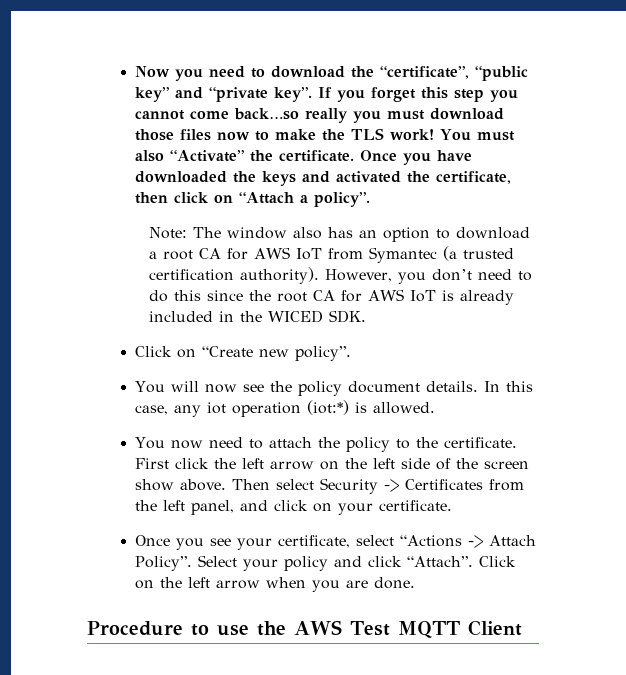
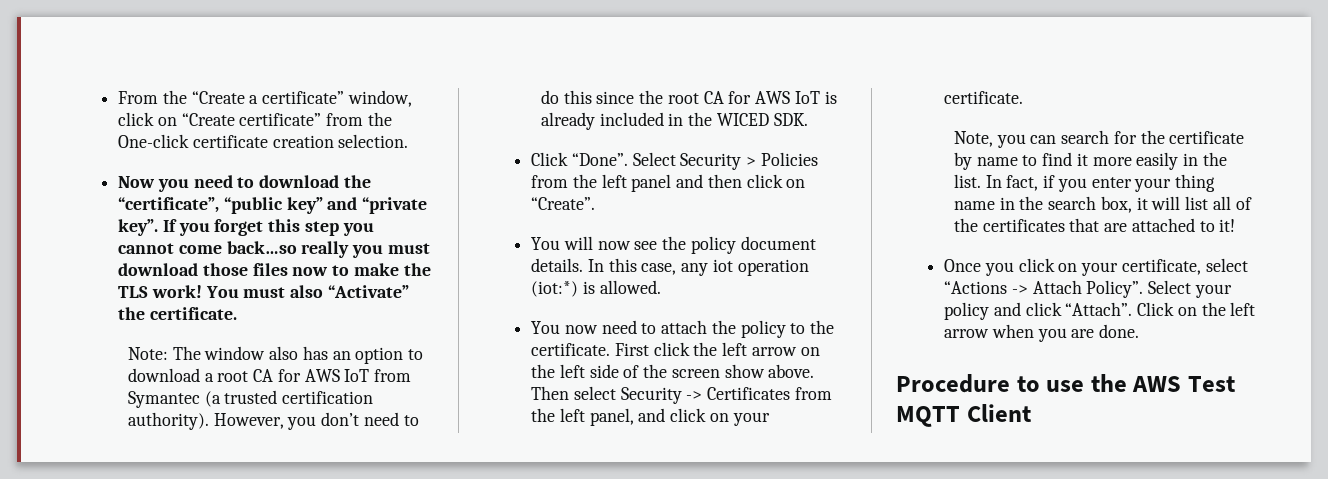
(135, 71) none -> [118,90,412,107] [118,112,392,126] [118,134,409,148] From the “Create a certificate” window, click on “Create certificate” from the One-click certificate creation selection. //
[360,150,473,165] [135,171,512,186] [135,192,371,207] Once you have downloaded the keys and activated the certificate, then click on “Attach a policy”. -> (237, 313) none
[177,346,352,361] on “Create new policy”. -> [571,152,818,170] [531,174,806,192] [531,197,596,210] “Done”. Select Security > Policies from the left panel and then click on “Create”.
[135,535,232,550] // Once you see -> [953,130,1245,148] [953,152,1227,170] [953,174,1216,192] [953,196,1252,213] [953,218,1236,232] [944,258,1078,276] // Note, you can search for the certificate by name to find it more easily in the list. In fact, if you enter your thing name in the search box, it will list all of the certificates that are attached to it! // Once you click on

